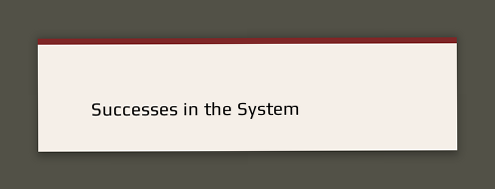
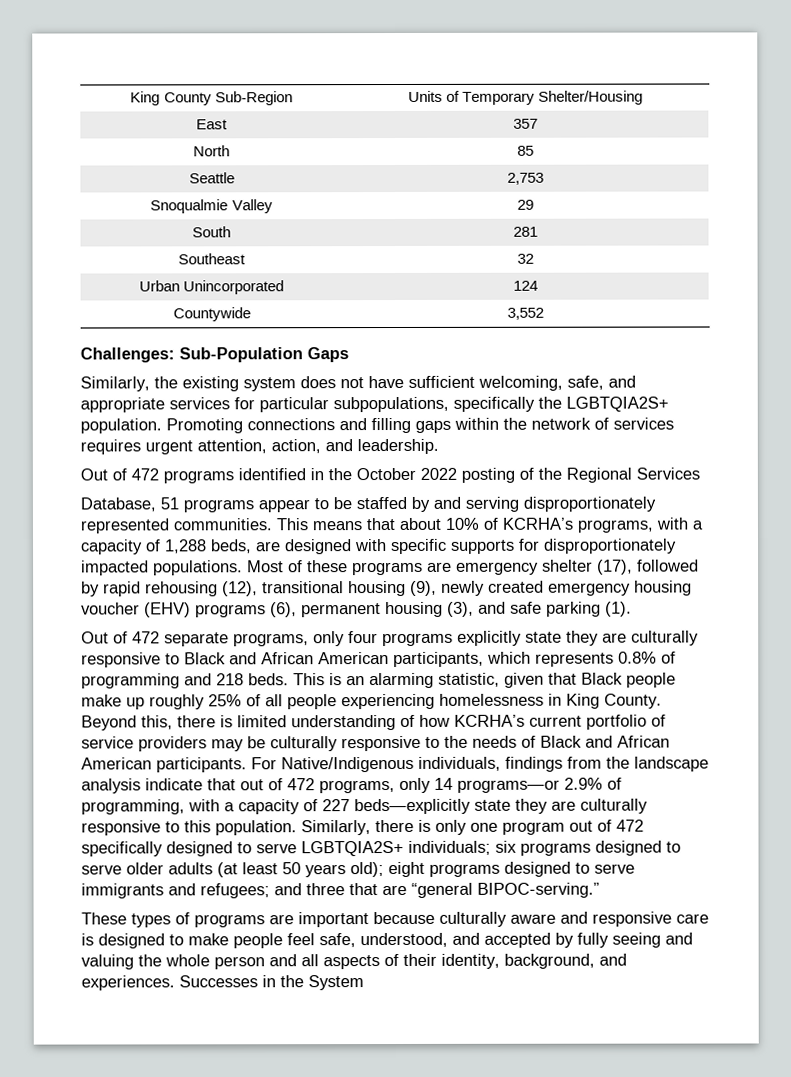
(91, 109) none -> [130,91,293,106] [407,90,644,105] [196,119,228,130] [513,118,538,129] [193,145,230,157] [517,145,534,156] [188,172,235,184] [507,172,544,185] [150,199,273,214] [517,199,534,210] [192,226,231,238] [513,226,538,237] [178,253,246,265] [517,253,534,264] [138,280,285,295] [513,280,538,291] [172,307,251,322] [507,307,544,320] [80,347,349,363] [80,375,636,392] [80,396,669,413] [80,417,674,434] [80,438,439,455] [80,467,700,484] [80,496,656,513] [80,517,703,534] [81,538,677,555] [81,559,699,576] [81,580,692,597] [81,601,632,618] [81,630,699,647] [81,651,676,668] [81,672,676,689] [81,693,662,710] [81,714,666,731] [81,735,670,752] [81,756,709,773] [81,777,622,794] [81,798,648,815] [81,819,644,836] [81,840,681,857] [81,861,635,878] [81,882,600,899] [81,911,709,928] [81,932,693,949] [81,953,627,970] [81,975,175,991] King County Sub-Region | Units of Temporary Shelter/Housing // East | 357 // North | 85 // Seattle | 2,753 // Snoqualmie Valley | 29 // South | 281 // Southeast | 32 // Urban Unincorporated | 124 // Countywide | 3,552 // Challenges: Sub-Population Gaps // Similarly, the existing system does not have sufficient welcoming, safe, and appropriate services for particular subpopulations, specifically the LGBTQIA2S+ population. Promoting connections and filling gaps within the network of services requires urgent attention, action, and leadership. // Out of 472 programs identified in the October 2022 posting of the Regional Services // Database, 51 programs appear to be staffed by and serving disproportionately represented communities. This means that about 10% of KCRHA’s programs, with a capacity of 1,288 beds, are designed with specific supports for disproportionately impacted populations. Most of these programs are emergency shelter (17), followed by rapid rehousing (12), transitional housing (9), newly created emergency housing voucher (EHV) programs (6), permanent housing (3), and safe parking (1). // Out of 472 separate programs, only four programs explicitly state they are culturally responsive to Black and African American participants, which represents 0.8% of programming and 218 beds. This is an alarming statistic, given that Black people make up roughly 25% of all people experiencing homelessness in King County. Beyond this, there is limited understanding of how KCRHA’s current portfolio of service providers may be culturally responsive to the needs of Black and African American participants. For Native/Indigenous individuals, findings from the landscape analysis indicate that out of 472 programs, only 14 programs—or 2.9% of programming, with a capacity of 227 beds—explicitly state they are culturally responsive to this population. Similarly, there is only one program out of 472 specifically designed to serve LGBTQIA2S+ individuals; six programs designed to serve older adults (at least 50 years old); eight programs designed to serve immigrants and refugees; and three that are “general BIPOC-serving.” // These types of programs are important because culturally aware and responsive care is designed to make people feel safe, understood, and accepted by fully seeing and valuing the whole person and all aspects of their identity, background, and experiences.

